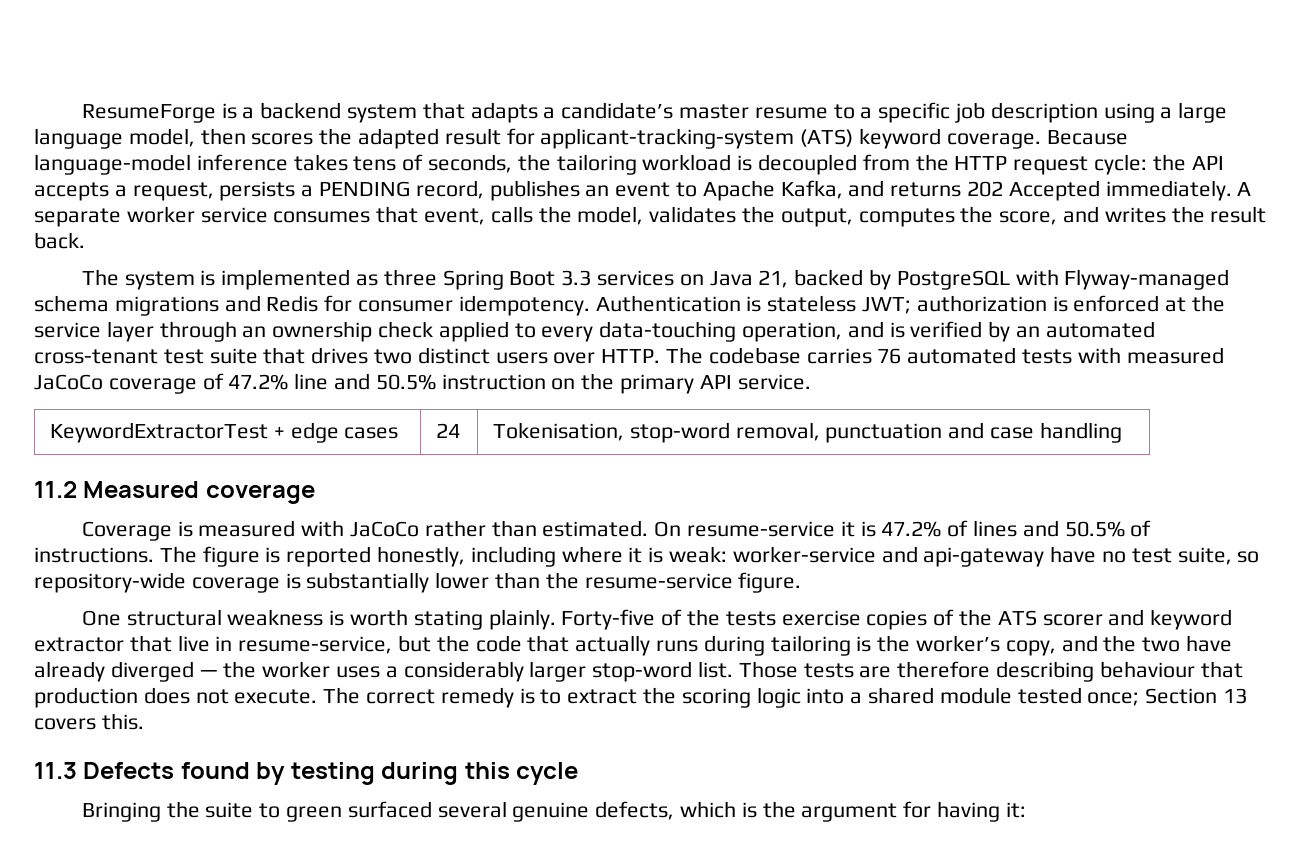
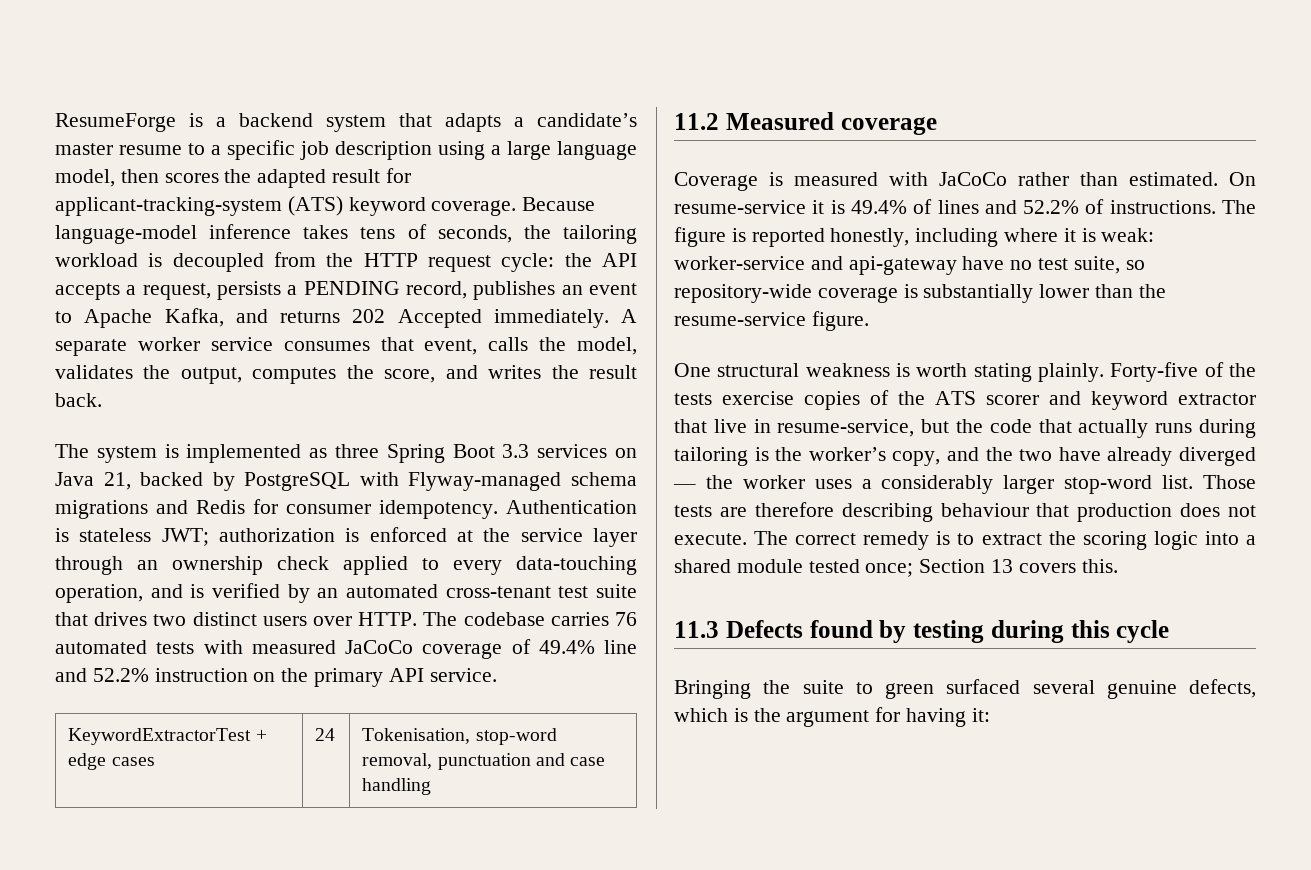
[228,374,289,390] 47.2% -> [538,640,595,654] 49.4%
[375,374,436,390] 50.5% -> [92,668,149,682] 52.2%
[881,521,942,537] 47.2% -> [850,200,907,214] 49.4%
[1064,521,1125,537] 50.5% -> [1023,200,1080,214] 52.2%

